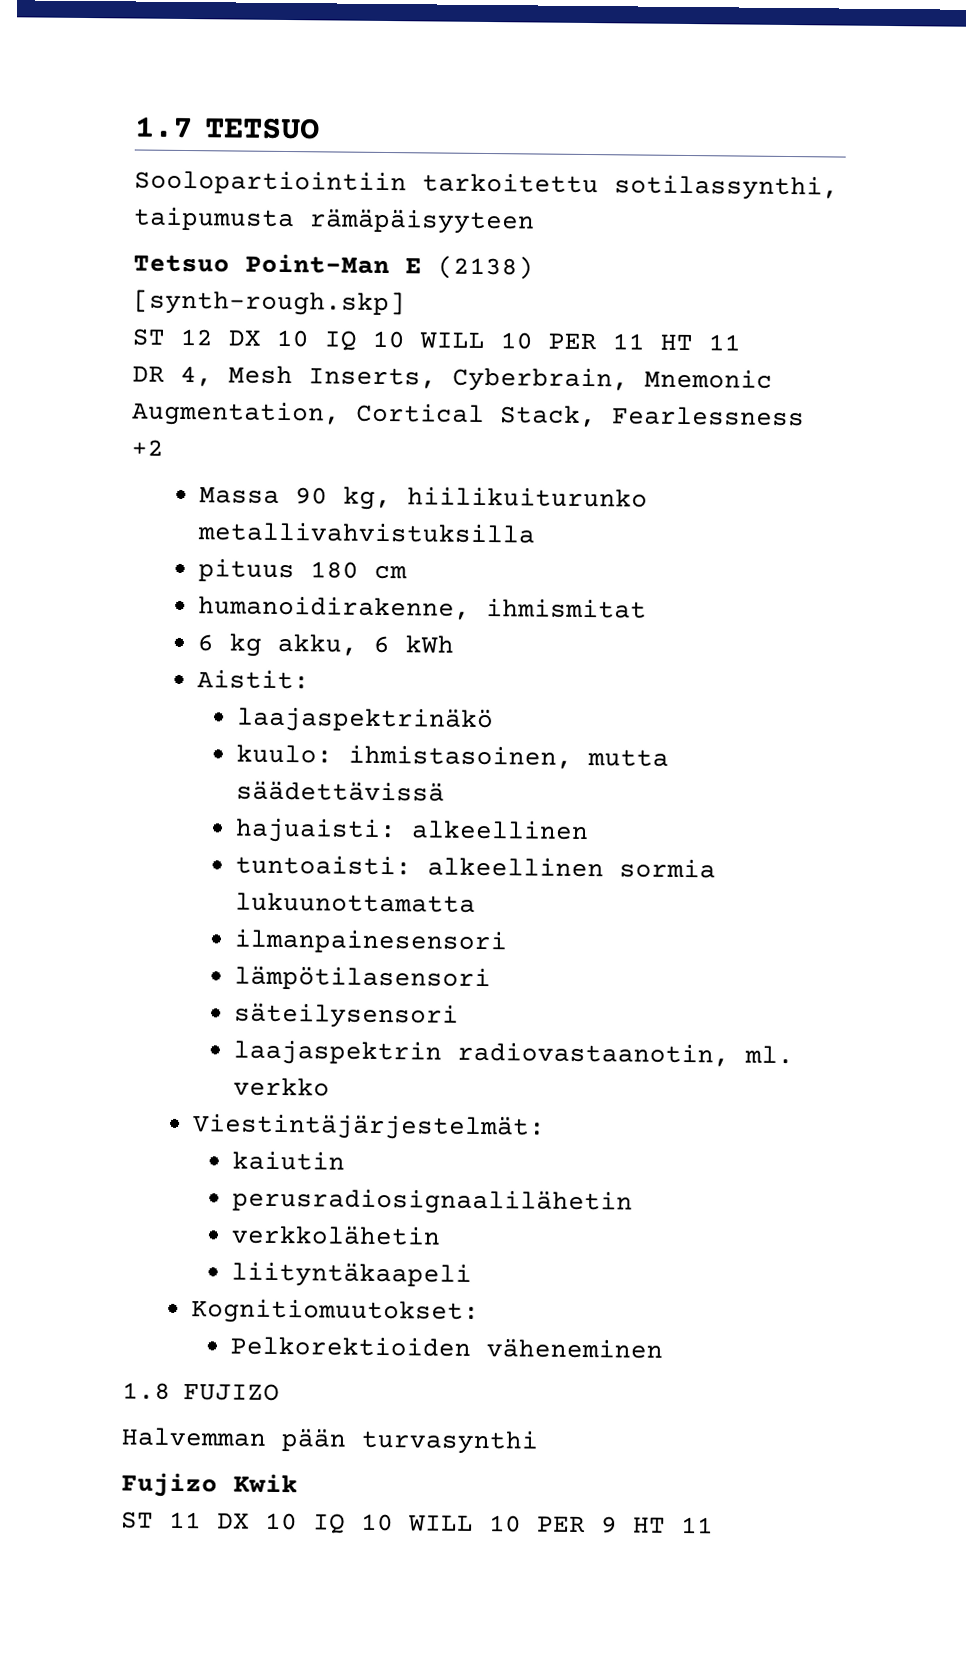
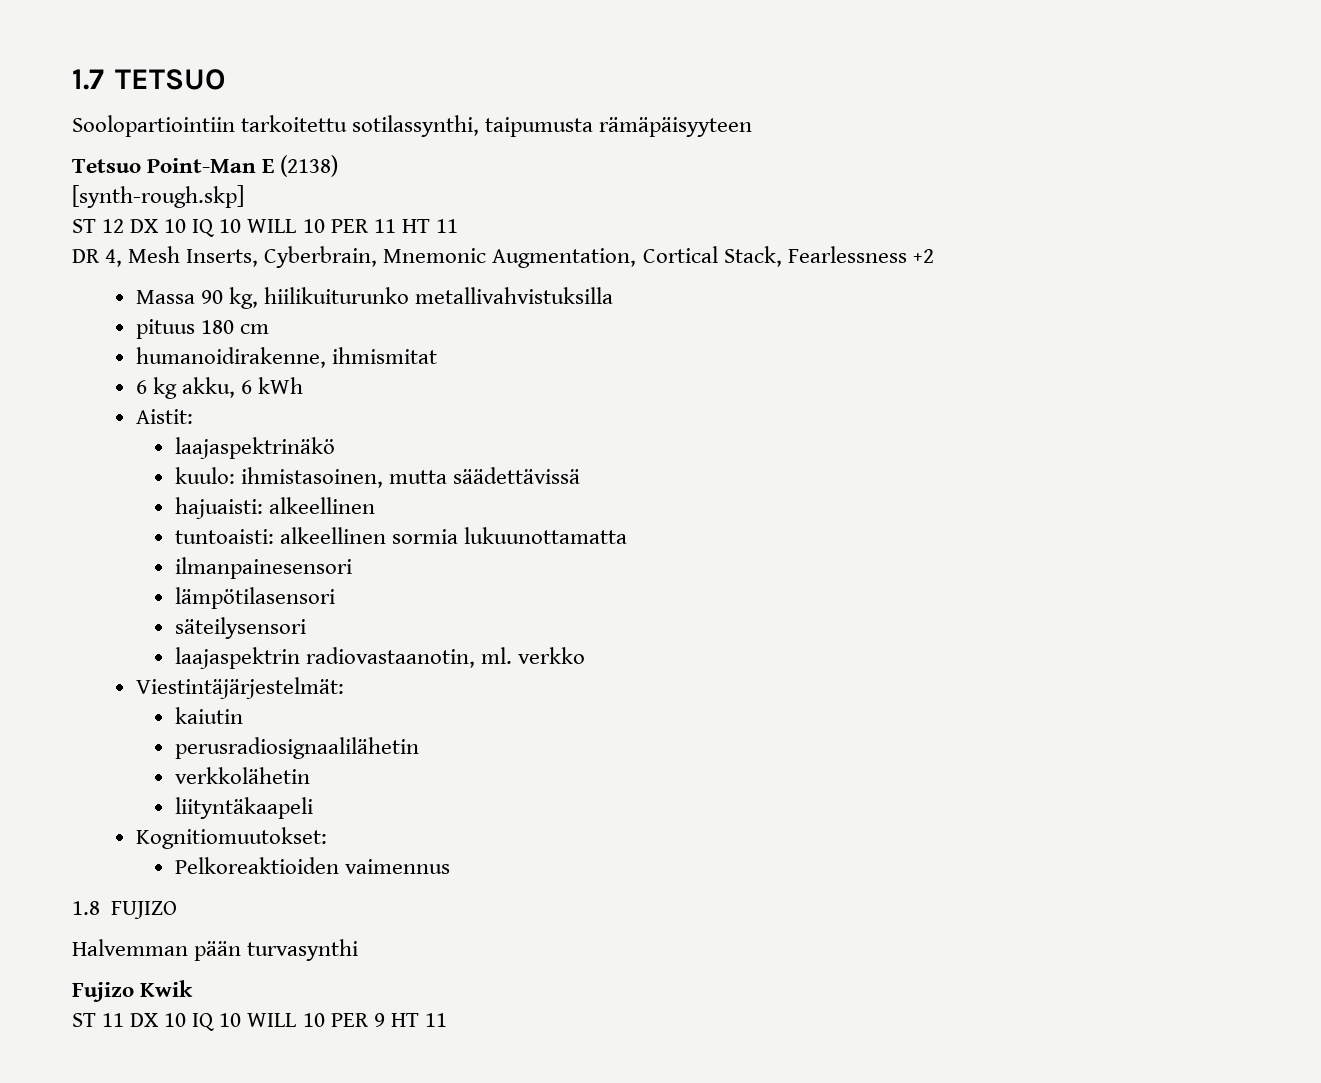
[229,1335,663,1359] Pelkorektioiden väheneminen -> [174,857,451,874] Pelkoreaktioiden vaimennus

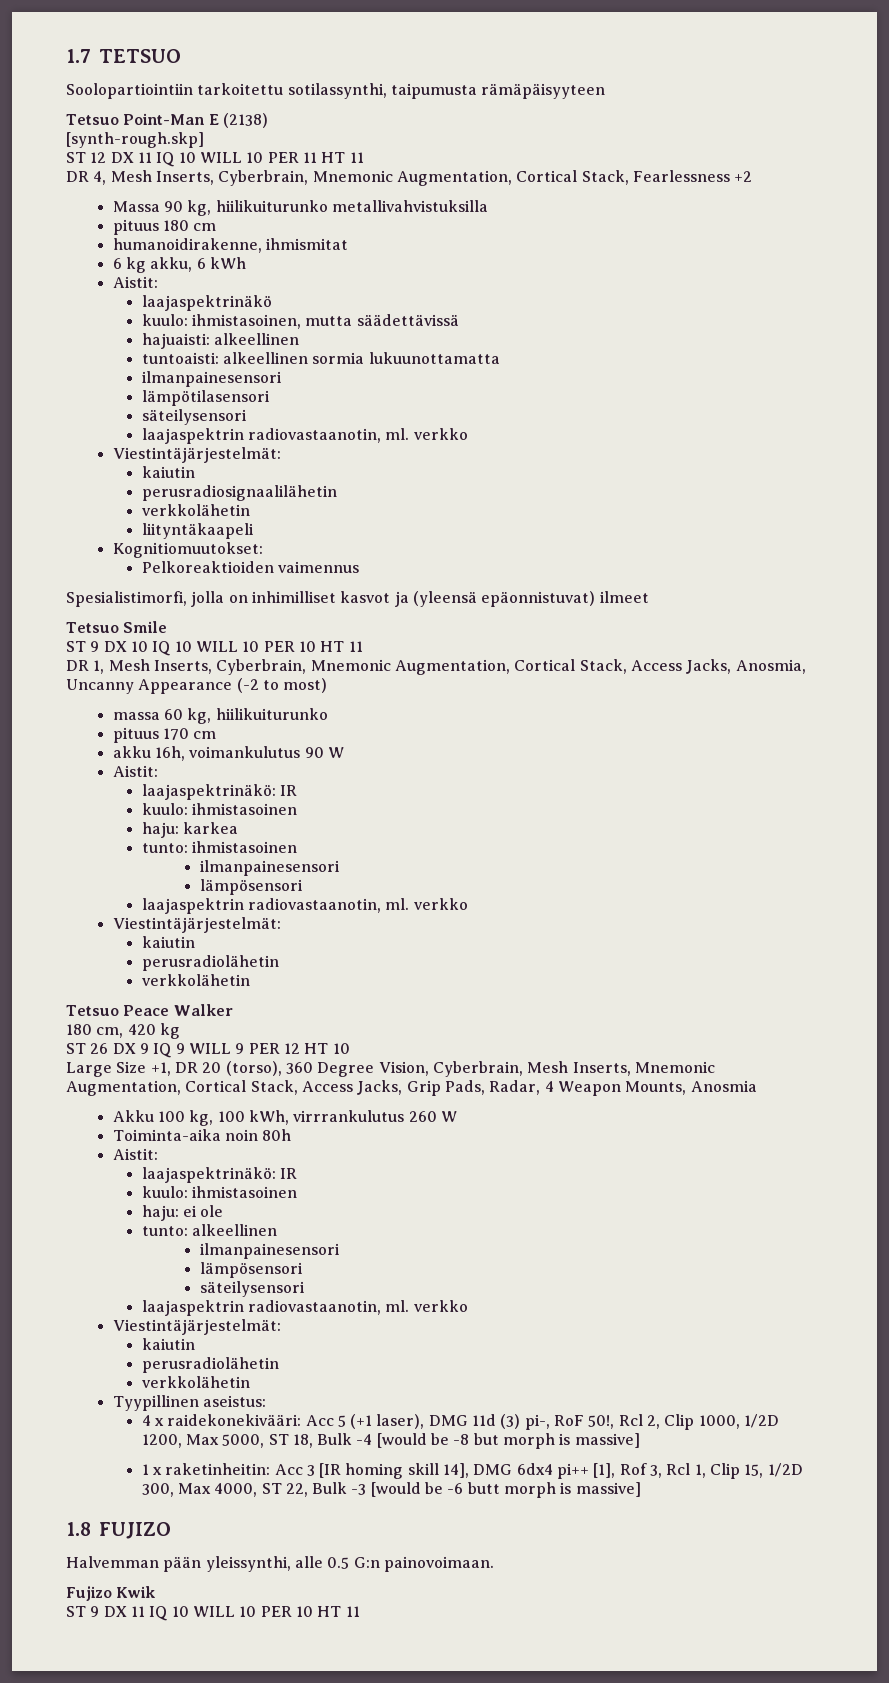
[164,219,187,233] 10 -> [137,152,152,163] 11
[72,901,178,919] [72,939,359,961] [72,980,194,1002] [72,1013,447,1031] 1.8 FUJIZO // Halvemman pään turvasynthi // Fujizo Kwik // ST 11 DX 10 IQ 10 WILL 10 PER 9 HT 11 -> [66,591,649,607] [66,621,168,633] [66,641,363,656] [66,659,806,675] [66,678,328,694] [112,708,328,724] [112,727,217,743] [112,746,344,761] [112,765,158,777] [141,784,297,800] [141,803,297,815] [141,822,238,838] [141,841,297,853] [199,860,340,876] [199,879,303,895] [141,898,468,914] [112,917,281,933] [141,936,195,948] [141,955,279,971] [141,974,250,986] [66,1004,233,1016] [66,1023,180,1039] [66,1043,350,1058] [66,1061,715,1077] [66,1080,757,1096] [112,1110,457,1126] [112,1129,292,1141] [112,1148,158,1160] [141,1167,297,1183] [141,1186,297,1198] [141,1205,224,1221] [141,1224,277,1236] [199,1243,340,1259] [199,1262,303,1278] [199,1281,305,1297] [141,1300,468,1316] [112,1319,281,1335] [141,1338,195,1350] [141,1357,279,1373] [141,1376,250,1388] [112,1395,266,1411] [141,1414,779,1430] [141,1433,640,1449] [141,1463,803,1479] [141,1482,641,1498] [66,1522,171,1539] [66,1556,494,1572] [66,1586,156,1601] [66,1606,360,1621] Spesialistimorfi, jolla on inhimilliset kasvot ja (yleensä epäonnistuvat) ilmeet // Tetsuo Smile // ST 9 DX 10 IQ 10 WILL 10 PER 10 HT 11 // DR 1, Mesh Inserts, Cyberbrain, Mnemonic Augmentation, Cortical Stack, Access Jacks, Anosmia, Uncanny Appearance (-2 to most) // massa 60 kg, hiilikuiturunko // pituus 170 cm // akku 16h, voimankulutus 90 W // Aistit: // laajaspektrinäkö: IR // kuulo: ihmistasoinen // haju: karkea // tunto: ihmistasoinen // ilmanpainesensori // lämpösensori // laajaspektrin radiovastaanotin, ml. verkko // Viestintäjärjestelmät: // kaiutin // perusradiolähetin // verkkolähetin // Tetsuo Peace Walker // 180 cm, 420 kg // ST 26 DX 9 IQ 9 WILL 9 PER 12 HT 10 // Large Size +1, DR 20 (torso), 360 Degree Vision, Cyberbrain, Mesh Inserts, Mnemonic Augmentation, Cortical Stack, Access Jacks, Grip Pads, Radar, 4 Weapon Mounts, Anosmia // Akku 100 kg, 100 kWh, virrrankulutus 260 W // Toiminta-aika noin 80h // Aistit: // laajaspektrinäkö: IR // kuulo: ihmistasoinen // haju: ei ole // tunto: alkeellinen // ilmanpainesensori // lämpösensori // säteilysensori // laajaspektrin radiovastaanotin, ml. verkko // Viestintäjärjestelmät: // kaiutin // perusradiolähetin // verkkolähetin // Tyypillinen aseistus: // 4 x raidekonekivääri: Acc 5 (+1 laser), DMG 11d (3) pi-, RoF 50!, Rcl 2, Clip 1000, 1/2D 1200, Max 5000, ST 18, Bulk -4 [would be -8 but morph is massive] // 1 x raketinheitin: Acc 3 [IR homing skill 14], DMG 6dx4 pi++ [1], Rof 3, Rcl 1, Clip 15, 1/2D 300, Max 4000, ST 22, Bulk -3 [would be -6 butt morph is massive] // 1.8 FUJIZO // Halvemman pään yleissynthi, alle 0.5 G:n painovoimaan. // Fujizo Kwik // ST 9 DX 11 IQ 10 WILL 10 PER 10 HT 11

